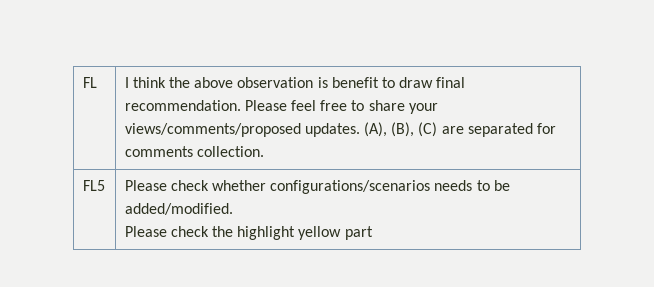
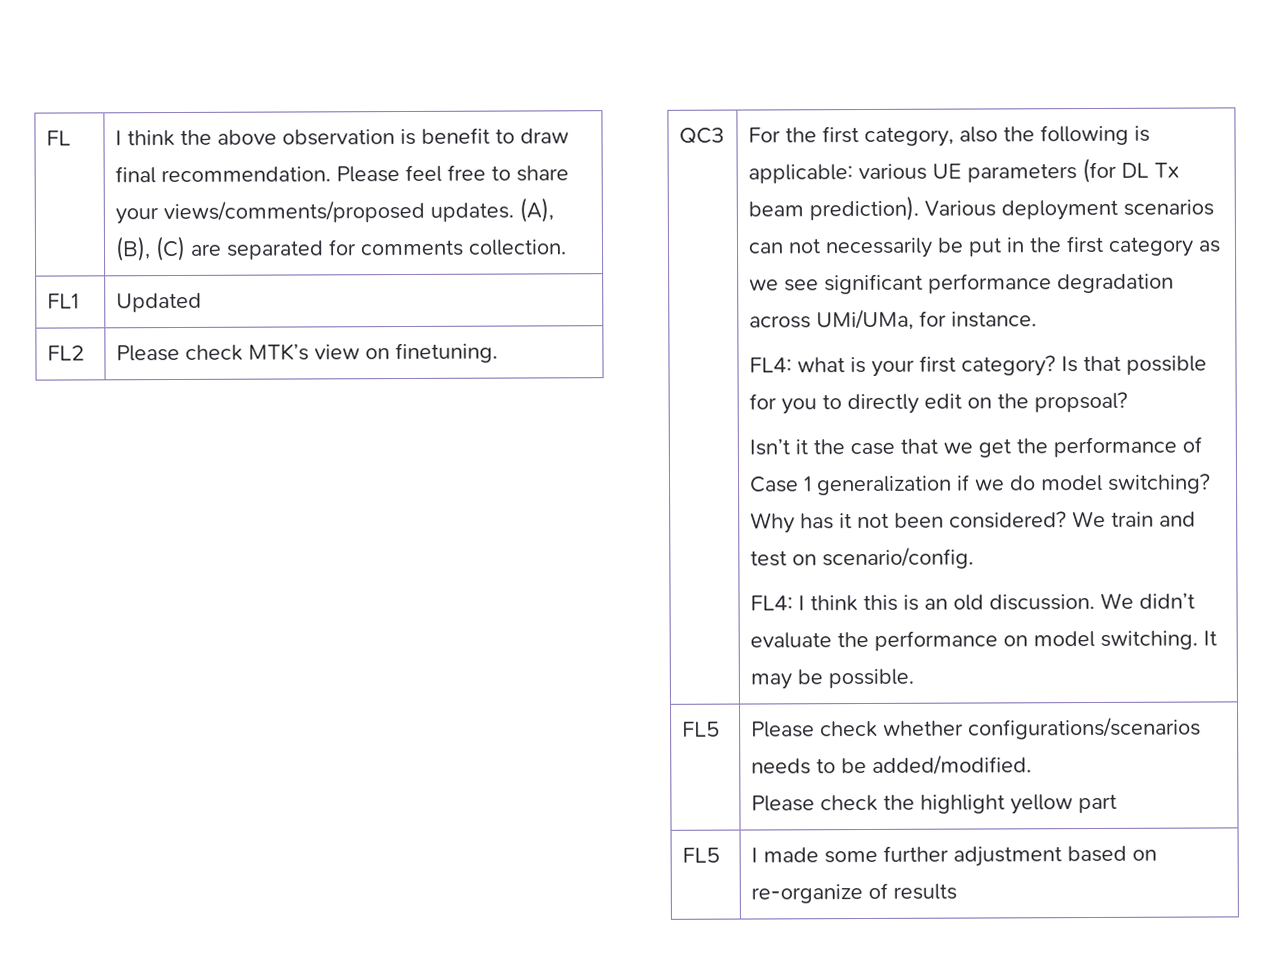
(264, 151) none -> [46,293,79,309] [115,292,202,313] [46,345,85,361] [115,342,498,364] [678,127,725,144] [747,124,1150,148] [747,157,1180,184] [747,195,1214,222] [747,235,1221,259] [748,273,1174,295] [748,308,1037,331] [748,355,1207,377] [748,391,1128,415] [748,436,1202,458] [748,473,1211,496] [749,510,1196,534] [749,546,974,570] [749,592,1195,612] [749,630,1217,651] [749,668,914,690] // FL1 | Updated // FL2 | Please check MTK’s view on finetuning. // QC3 | For the first category, also the following is applicable: various UE parameters (for DL Tx beam prediction). Various deployment scenarios can not necessarily be put in the first category as we see significant performance degradation across UMi/UMa, for instance. // FL4: what is your first category? Is that possible for you to directly edit on the propsoal? // Isn’t it the case that we get the performance of Case 1 generalization if we do model switching? Why has it not been considered? We train and test on scenario/config. // FL4: I think this is an old discussion. We didn’t evaluate the performance on model switching. It may be possible.
(373, 233) none -> [681,847,720,863] [750,845,1157,867] [750,882,957,904] // FL5 | I made some further adjustment based on re-organize of results

